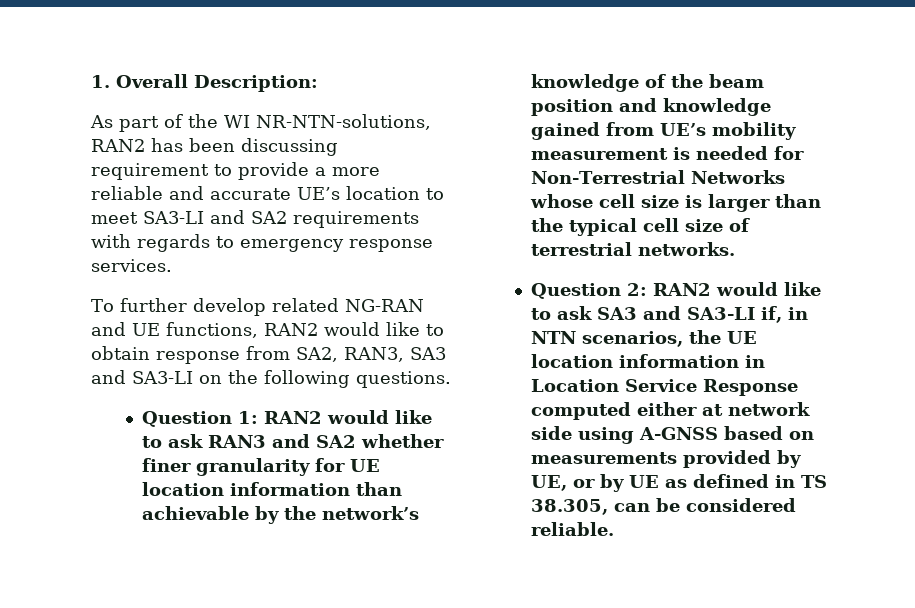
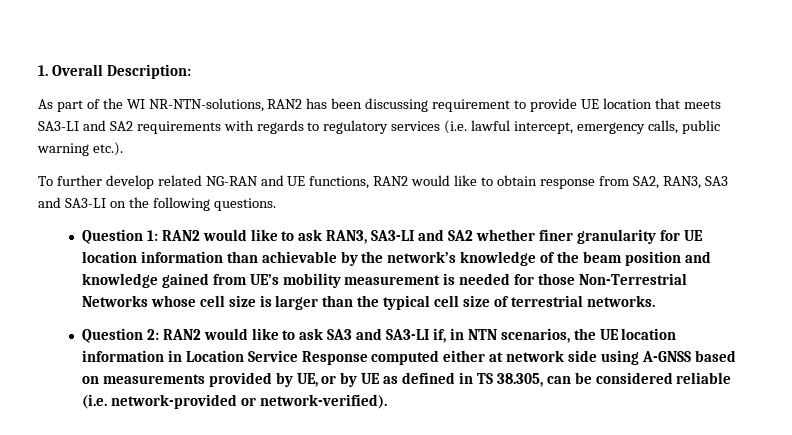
[315,167,380,176] [91,186,444,200] [91,212,138,224] a more reliable and accurate UE’s location to meet -> [580,98,721,109] UE location that meets
[240,239,433,252] [91,259,172,272] emergency response services. -> [323,120,720,134] [37,142,123,156] regulatory services (i.e. lawful intercept, emergency calls, public warning etc.).
[207,435,266,448] RAN3 -> [326,230,415,244] RAN3, SA3-LI
(804, 153) none -> [538,273,576,285] those
[530,522,614,536] reliable. -> [676,372,732,384] [81,394,387,409] reliable (i.e. network-provided or network-verified).

